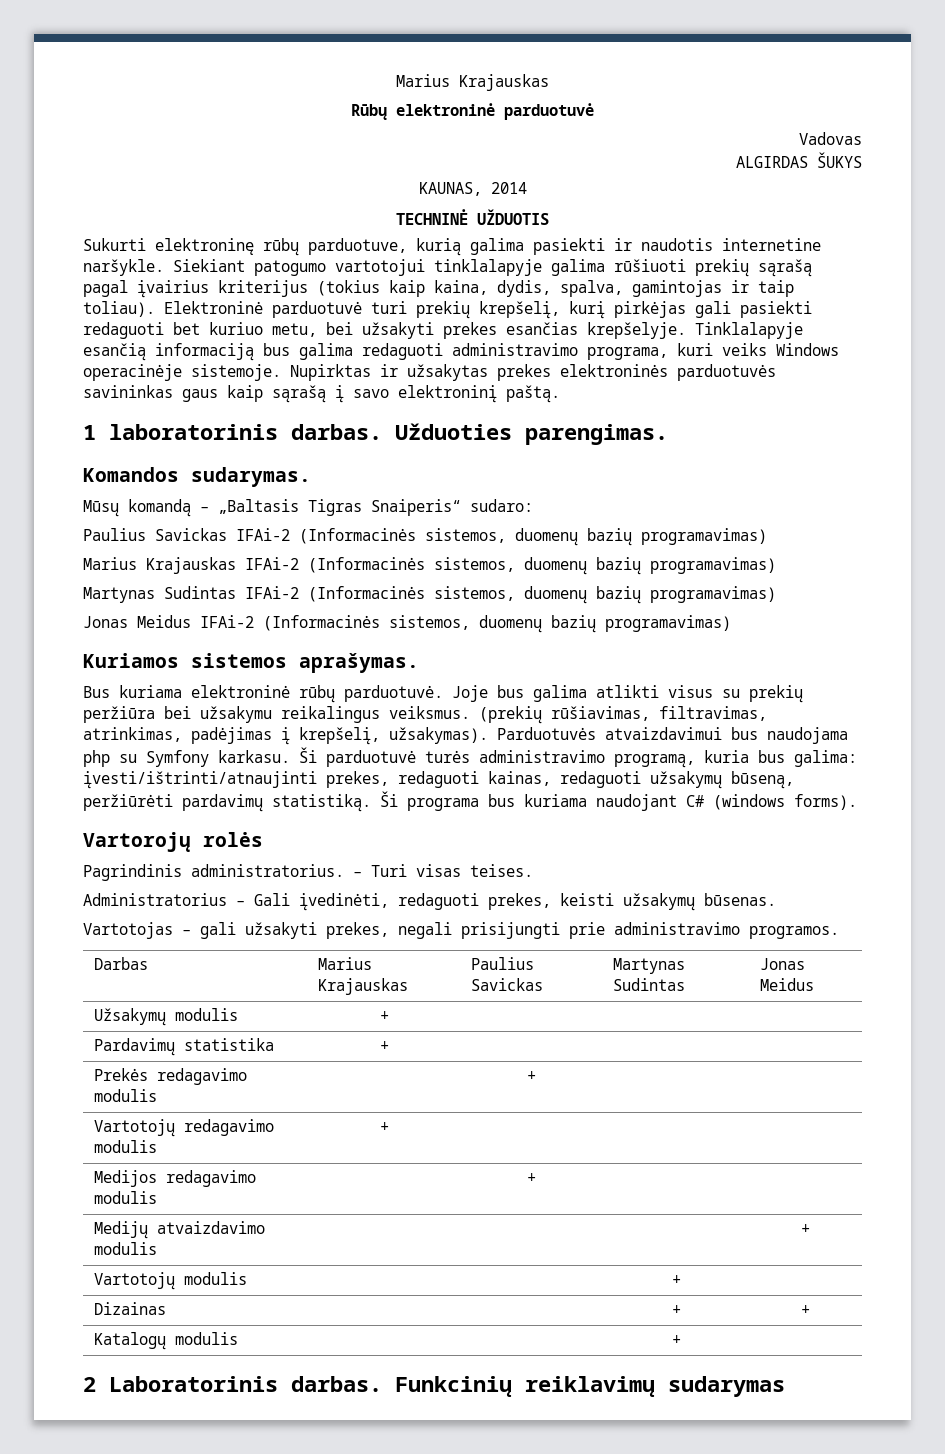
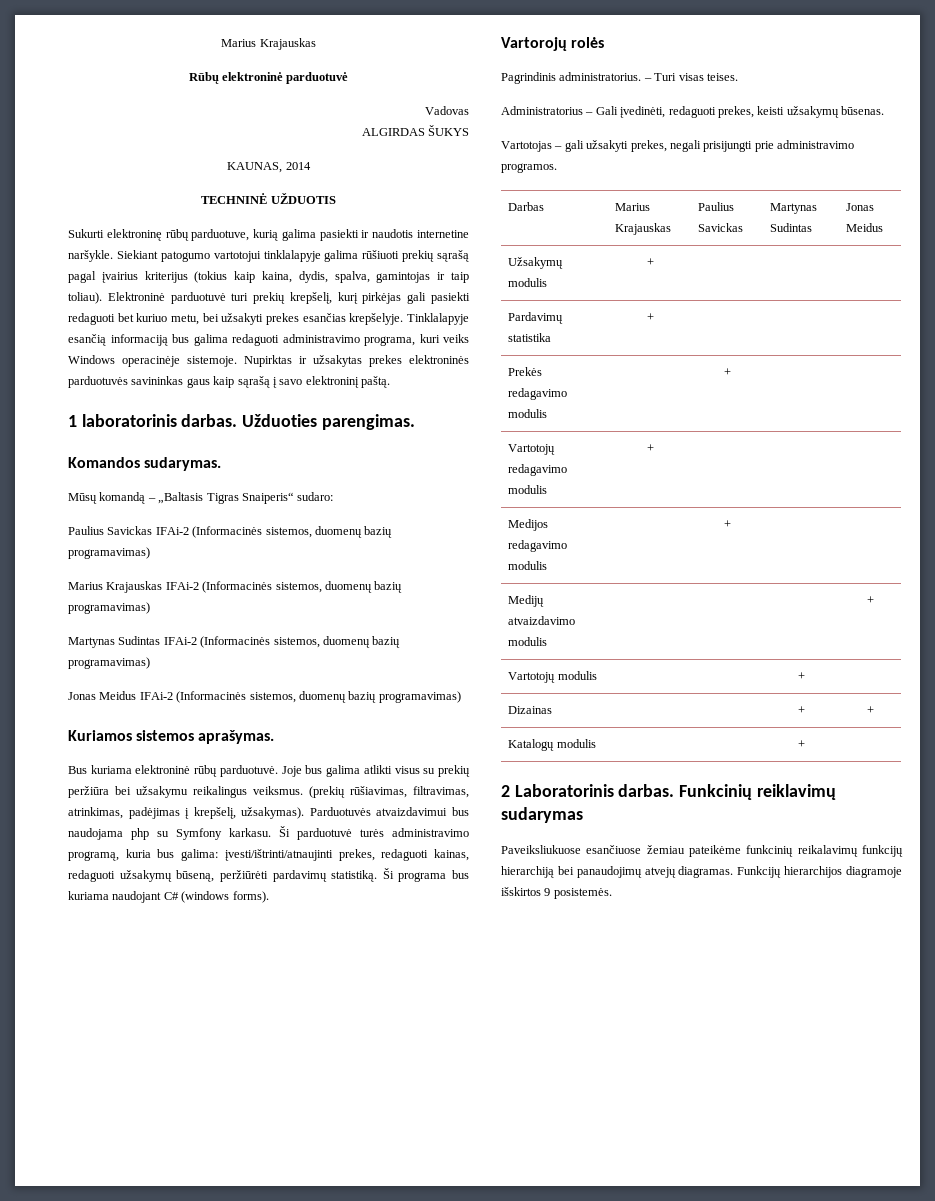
(785, 1386) none -> [501,845,903,857] [501,866,902,878] [501,887,612,899] // Paveiksliukuose esančiuose žemiau pateikėme funkcinių reikalavimų funkcijų hierarchiją bei panaudojimų atvejų diagramas. Funkcijų hierarchijos diagramoje išskirtos 9 posistemės.

